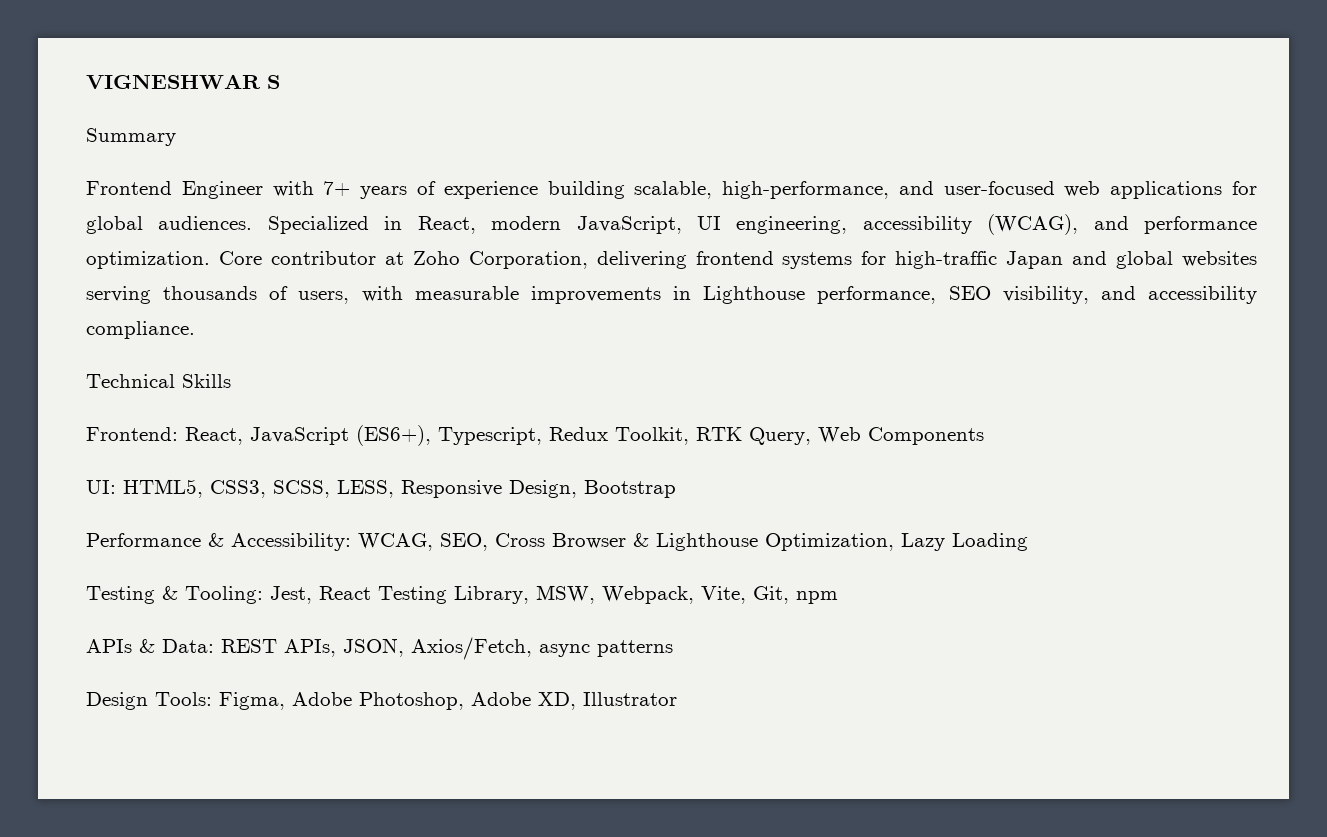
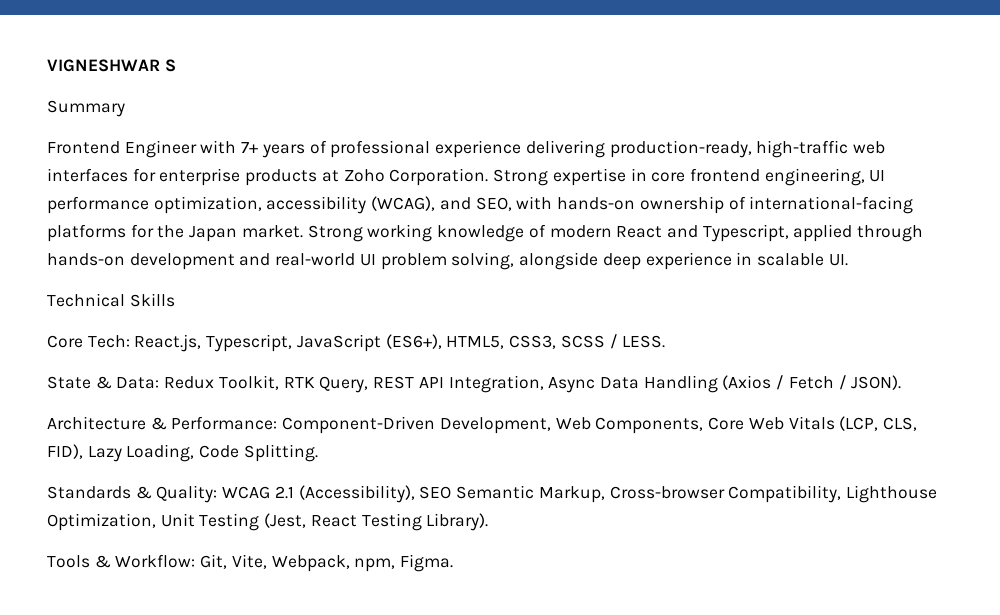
[443,181,1258,199] [86,214,1257,235] [86,251,1257,269] [86,286,1258,304] [86,321,195,339] [86,374,231,388] [86,425,984,446] [86,479,676,498] [86,533,1028,551] [86,585,838,604] [86,637,673,660] [86,692,677,710] experience building scalable, high-performance, and user-focused web applications for global audiences. Specialized in React, modern JavaScript, UI engineering, accessibility (WCAG), and performance optimization. Core contributor at Zoho Corporation, delivering frontend systems for high-traffic Japan and global websites serving thousands of users, with measurable improvements in Lighthouse performance, SEO visibility, and accessibility compliance. // Technical Skills // Frontend: React, JavaScript (ES6+), Typescript, Redux Toolkit, RTK Query, Web Components // UI: HTML5, CSS3, SCSS, LESS, Responsive Design, Bootstrap // Performance & Accessibility: WCAG, SEO, Cross Browser & Lighthouse Optimization, Lazy Loading // Testing & Tooling: Jest, React Testing Library, MSW, Webpack, Vite, Git, npm // APIs & Data: REST APIs, JSON, Axios/Fetch, async patterns // Design Tools: Figma, Adobe Photoshop, Adobe XD, Illustrator -> [330,140,885,158] [47,168,886,186] [47,196,914,214] [47,224,924,242] [47,252,848,270] [47,293,175,307] [47,334,666,352] [47,375,902,393] [47,416,917,434] [47,444,318,462] [47,485,937,503] [47,513,489,531] [47,554,454,572] professional experience delivering production-ready, high-traffic web interfaces for enterprise products at Zoho Corporation. Strong expertise in core frontend engineering, UI performance optimization, accessibility (WCAG), and SEO, with hands-on ownership of international-facing platforms for the Japan market. Strong working knowledge of modern React and Typescript, applied through hands-on development and real-world UI problem solving, alongside deep experience in scalable UI. // Technical Skills // Core Tech: React.js, Typescript, JavaScript (ES6+), HTML5, CSS3, SCSS / LESS. // State & Data: Redux Toolkit, RTK Query, REST API Integration, Async Data Handling (Axios / Fetch / JSON). // Architecture & Performance: Component-Driven Development, Web Components, Core Web Vitals (LCP, CLS, FID), Lazy Loading, Code Splitting. // Standards & Quality: WCAG 2.1 (Accessibility), SEO Semantic Markup, Cross-browser Compatibility, Lighthouse Optimization, Unit Testing (Jest, React Testing Library). // Tools & Workflow: Git, Vite, Webpack, npm, Figma.

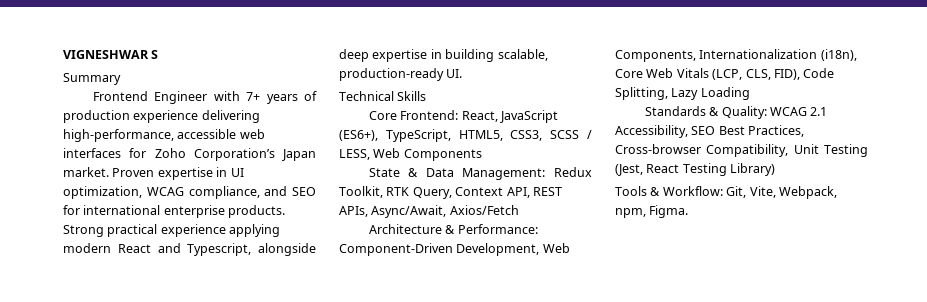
[330,140,431,158] professional -> [63,110,130,123] production
[609,140,849,158] production-ready, high-traffic -> [63,129,237,142] high-performance, accessible
[159,168,886,186] [47,196,914,214] [47,224,924,242] [47,252,824,270] enterprise products at Zoho Corporation. Strong expertise in core frontend engineering, UI performance optimization, accessibility (WCAG), and SEO, with hands-on ownership of international-facing platforms for the Japan market. Strong working knowledge of modern React and Typescript, applied through hands-on development and real-world UI problem solving, alongside deep experience in scalable -> [154,148,316,161] [63,167,244,180] [63,186,316,199] [63,205,286,218] [63,224,281,237] [63,243,316,256] [339,49,548,62] [339,68,444,81] Zoho Corporation’s Japan market. Proven expertise in UI optimization, WCAG compliance, and SEO for international enterprise products. Strong practical experience applying modern React and Typescript, alongside deep expertise in building scalable, production-ready
[87,334,293,352] Tech: React.js, Typescript, -> [400,110,498,122] Frontend: React,
(442, 341) none -> [385,129,451,142] TypeScript,
[622,335,666,348] LESS. -> [339,148,482,161] LESS, Web Components
[116,377,160,389] Data: -> [425,168,546,180] Data Management:
[373,375,902,393] REST API Integration, Async Data Handling (Axios / Fetch / JSON). -> [455,187,562,198] [339,205,519,218] Context API, REST APIs, Async/Await, Axios/Fetch
(704, 425) none -> [699,49,857,61] Internationalization (i18n),
[87,444,318,462] Lazy Loading, Code Splitting. -> [803,68,835,78] [615,87,750,100] Code Splitting, Lazy Loading
[298,485,937,503] [47,513,156,531] (Accessibility), SEO Semantic Markup, Cross-browser Compatibility, Lighthouse Optimization, -> [615,125,805,138] [615,144,789,157] Accessibility, SEO Best Practices, Cross-browser Compatibility,
[426,513,489,531] Library). -> [730,163,776,176] Library)

